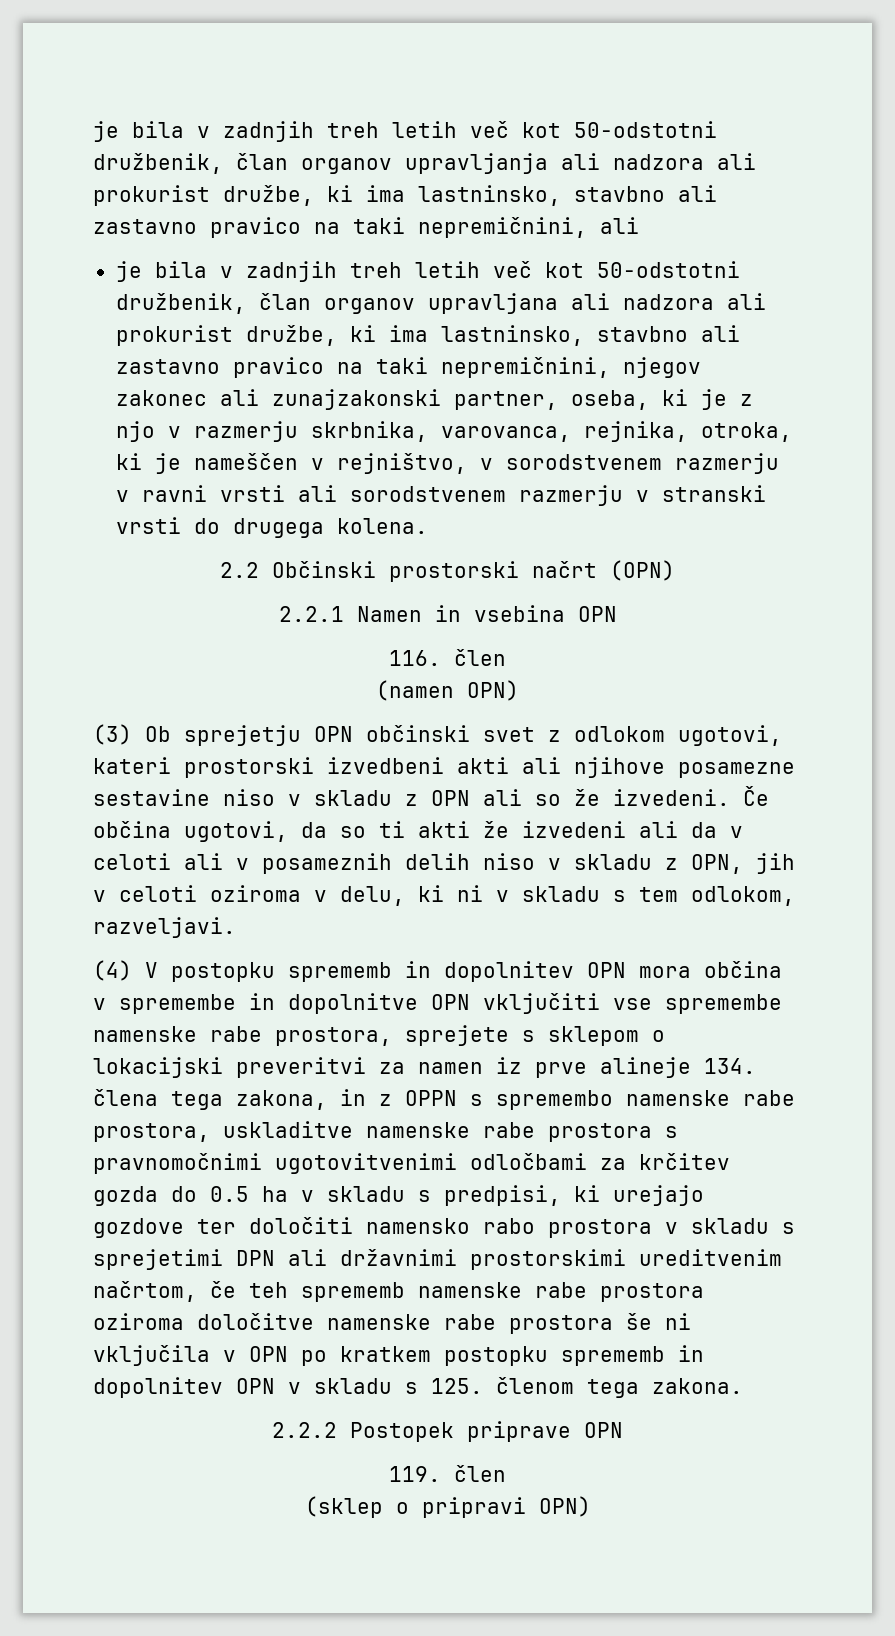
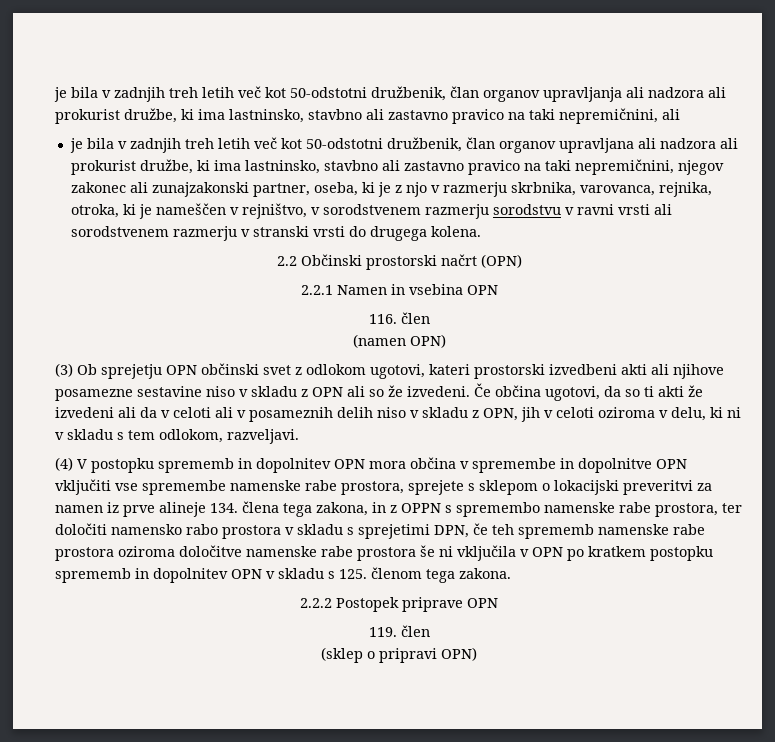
(779, 463) none -> [492,204,561,215] sorodstvu
[223,1121,678,1142] [93,1153,730,1174] [93,1185,704,1206] [93,1218,184,1238] uskladitve namenske rabe prostora s pravnomočnimi ugotovitvenimi odločbami za krčitev gozda do 0.5 ha v skladu s predpisi, ki urejajo gozdove -> (718, 510) none
[236,1249,782,1270] [93,1281,197,1302] DPN ali državnimi prostorskimi ureditvenim načrtom, -> [434,525,469,538] DPN,

